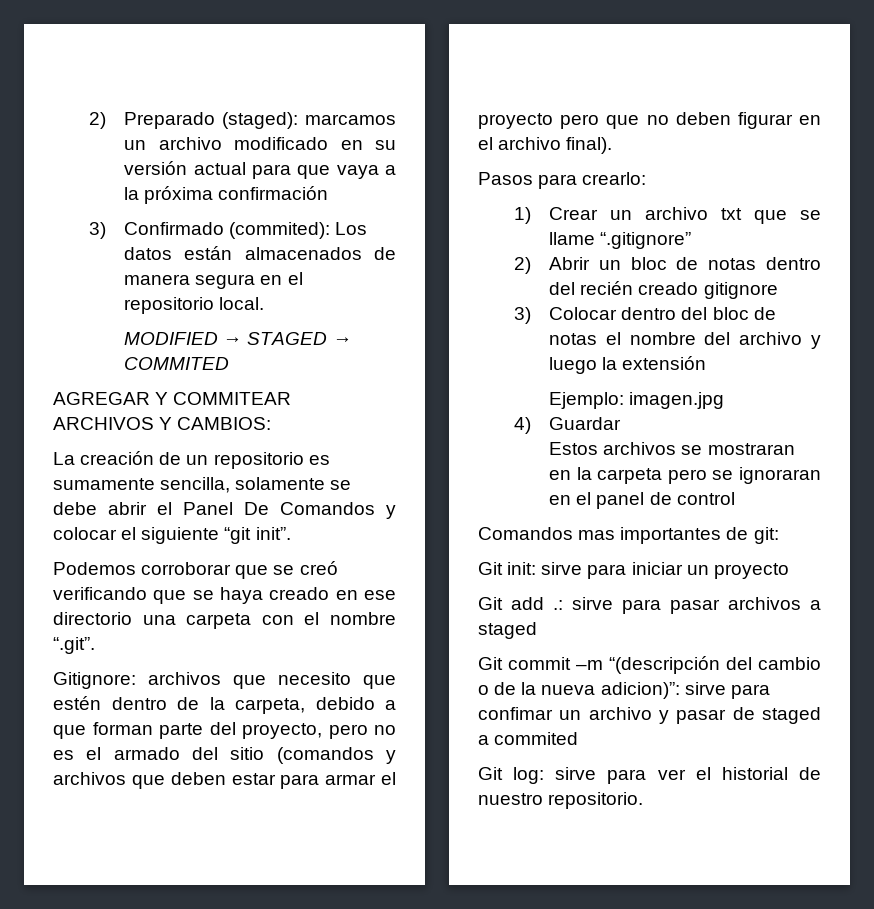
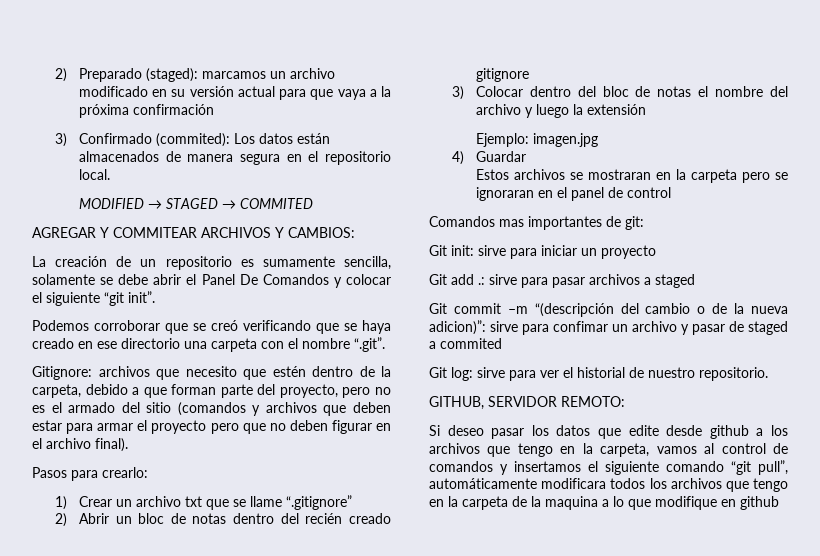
(644, 800) none -> [429,396,625,410] [429,425,788,439] [429,443,789,457] [429,460,788,475] [429,478,788,492] [429,496,779,510] // GITHUB, SERVIDOR REMOTO: // Si deseo pasar los datos que edite desde github a los archivos que tengo en la carpeta, vamos al control de comandos y insertamos el siguiente comando “git pull”, automáticamente modificara todos los archivos que tengo en la carpeta de la maquina a lo que modifique en github

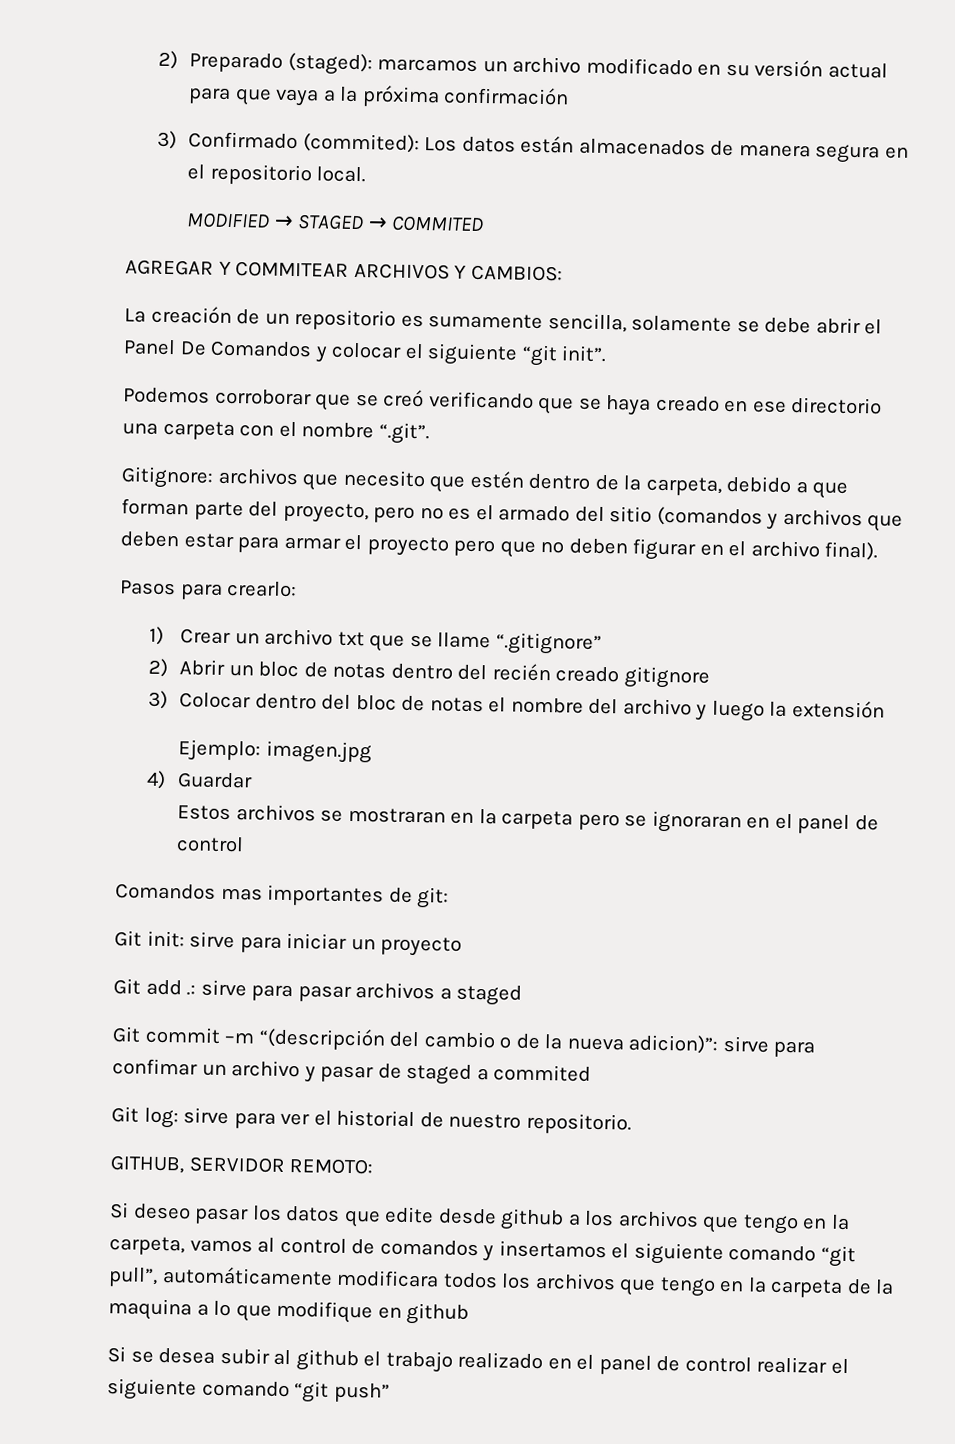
(779, 503) none -> [107,1346,850,1375] [107,1378,390,1403] // Si se desea subir al github el trabajo realizado en el panel de control realizar el siguiente comando “git push”

